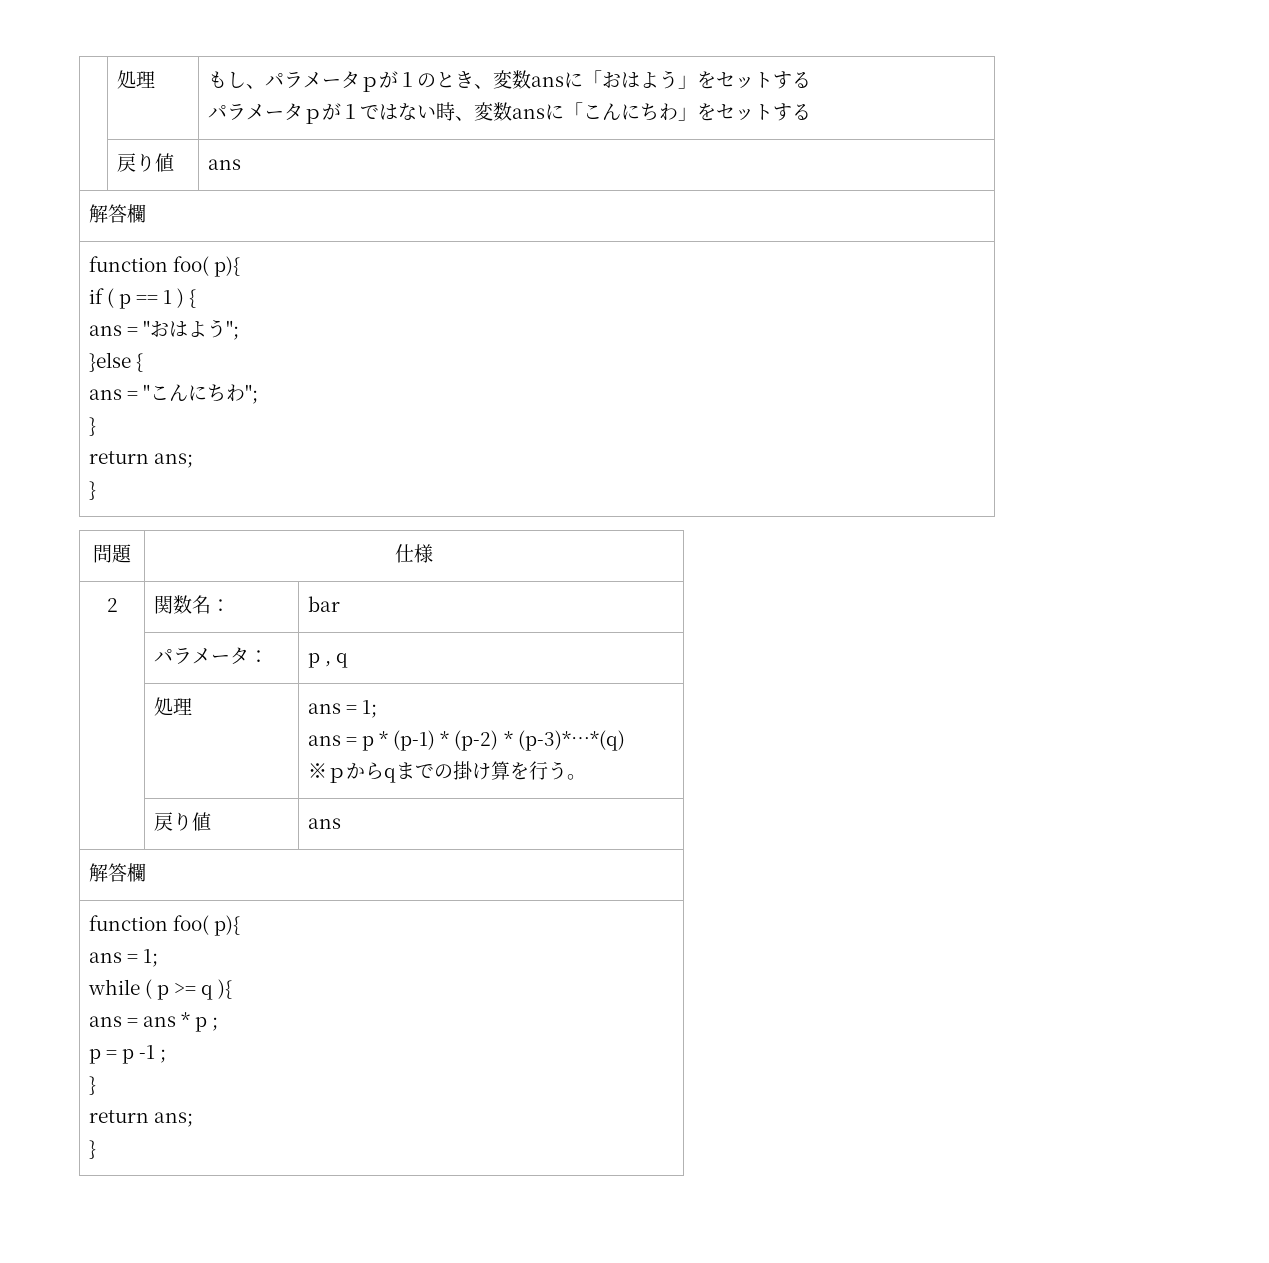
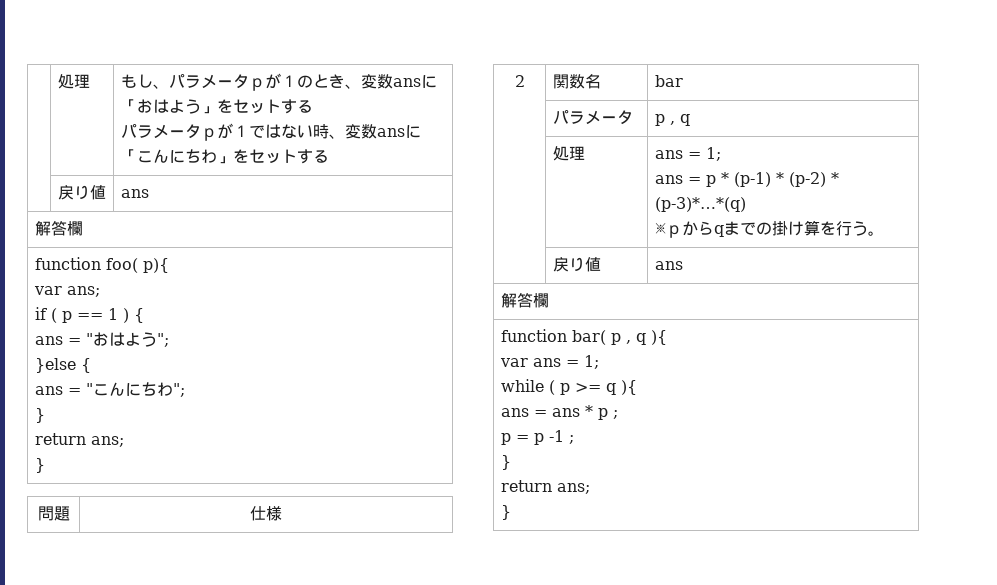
(240, 266) none -> [33,286,100,297] // var ans;
[210,599,230,612] ： -> (601, 81) none
[248,650,268,663] ： -> (633, 117) none
[172,915,240,936] foo( p){ // -> [571,330,667,345] [499,358,528,367] bar( p , q ){ // var

